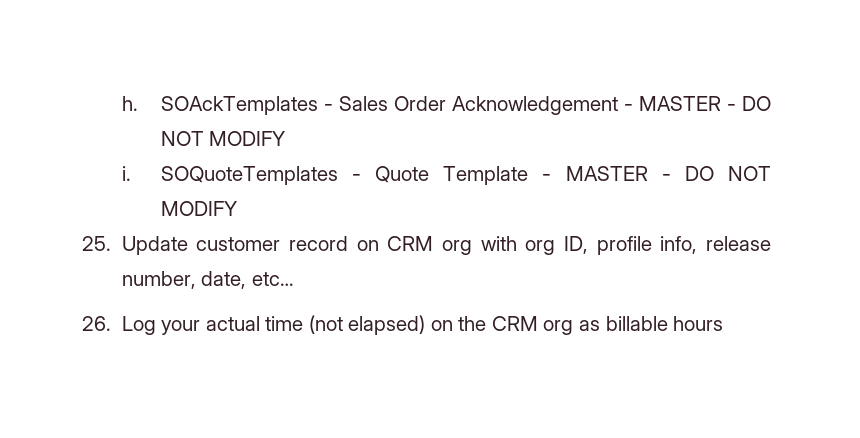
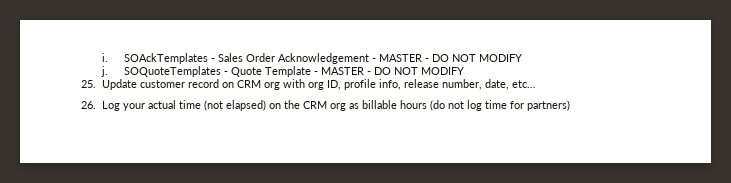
[121,96,138,111] h. -> [102,53,109,62] i.
[121,166,131,181] i. -> [101,66,109,77] j.
(724, 323) none -> [430,100,571,111] (do not log time for partners)

